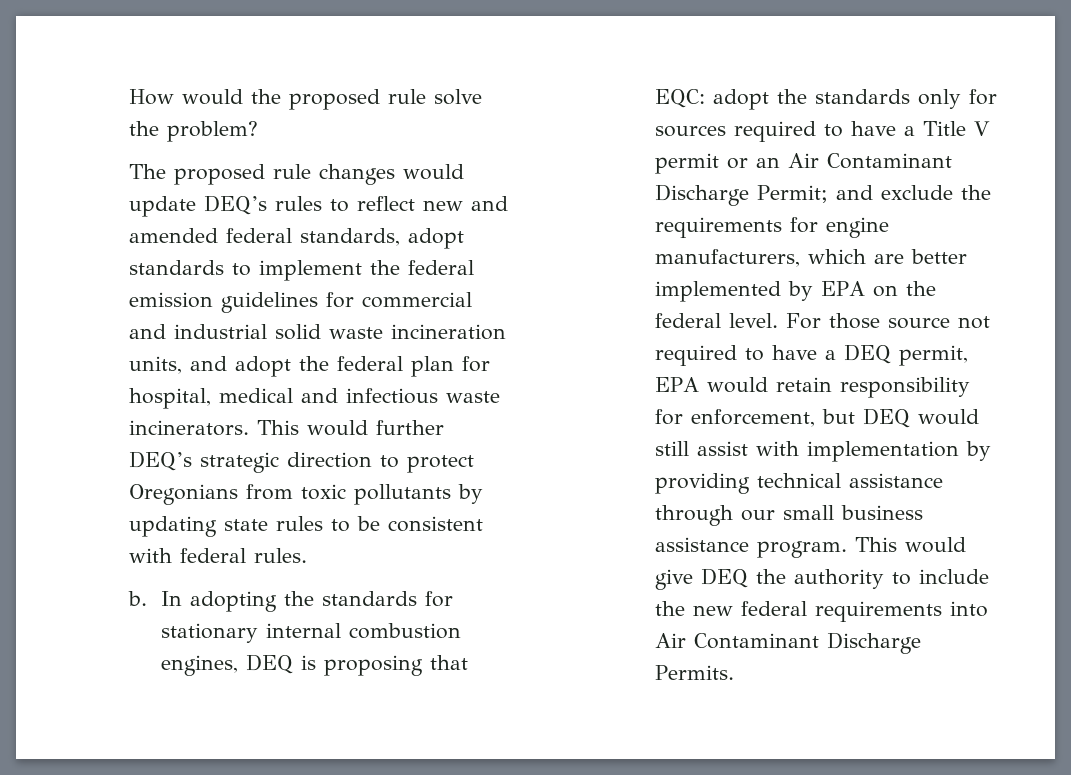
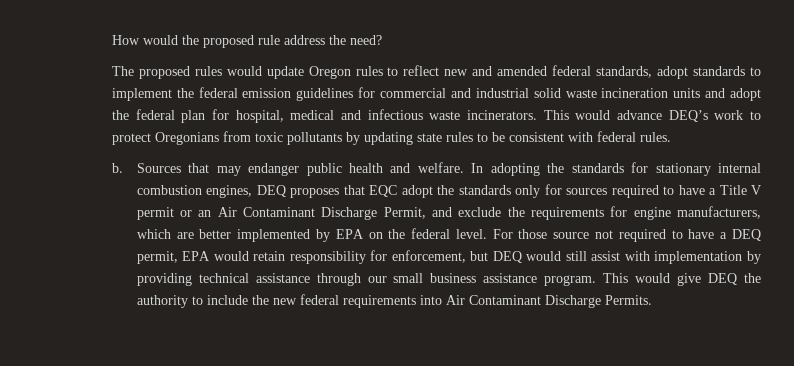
[434,89,483,105] [129,121,259,142] solve the problem? -> [283,35,382,45] address the need?
[273,164,396,185] rule changes -> [194,66,222,76] rules
[204,195,268,215] DEQ’s -> [308,66,351,79] Oregon
[129,356,183,374] units, -> [673,88,701,98] units
[376,420,445,435] [129,451,373,473] further DEQ’s strategic direction -> [616,110,744,122] advance DEQ’s work
(148, 598) none -> [136,162,464,176] Sources that may endanger public health and welfare.
[300,655,468,676] [654,89,705,108] is proposing that EQC: -> [290,185,398,198] proposes that EQC
[756,185,828,203] Permit; -> [383,207,426,219] Permit,

